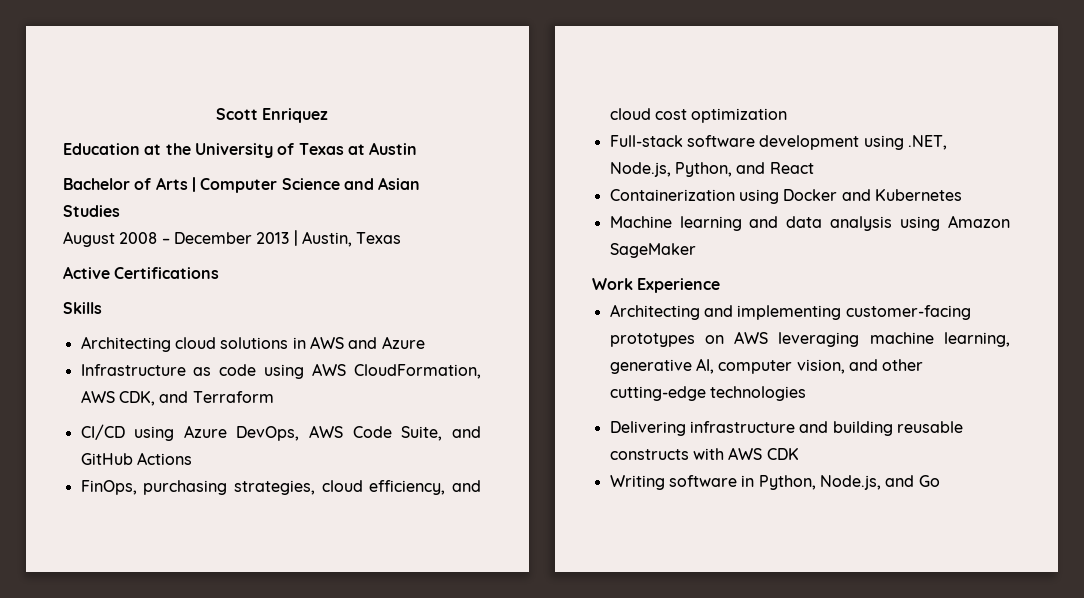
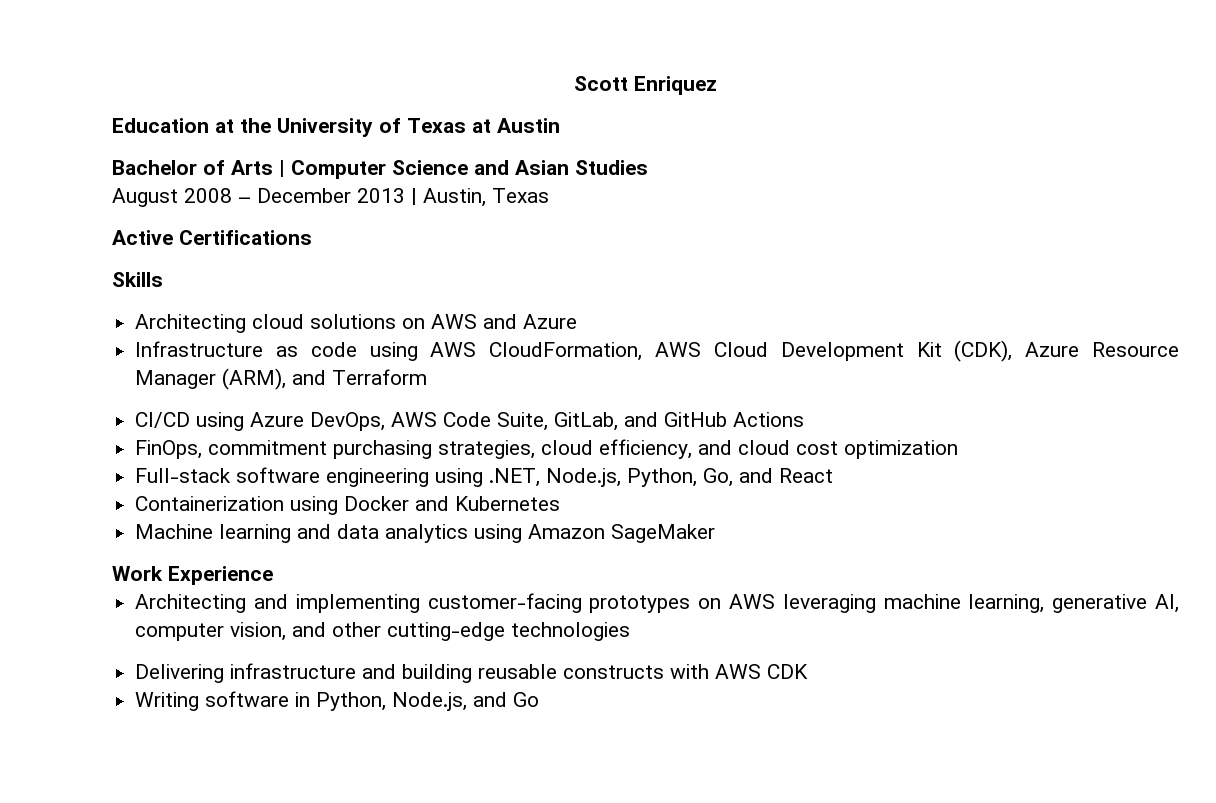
[292,337,306,349] in -> [402,318,426,329] on
[118,391,155,406] CDK, -> [713,340,1180,362] [135,368,287,390] Cloud Development Kit (CDK), Azure Resource Manager (ARM),
(443, 433) none -> [554,412,619,431] GitLab,
(137, 487) none -> [208,440,328,455] commitment
[759,135,860,150] development -> [326,468,430,487] engineering
(732, 169) none -> [703,468,734,487] Go,
[830,216,893,231] analysis -> [385,524,469,543] analytics

